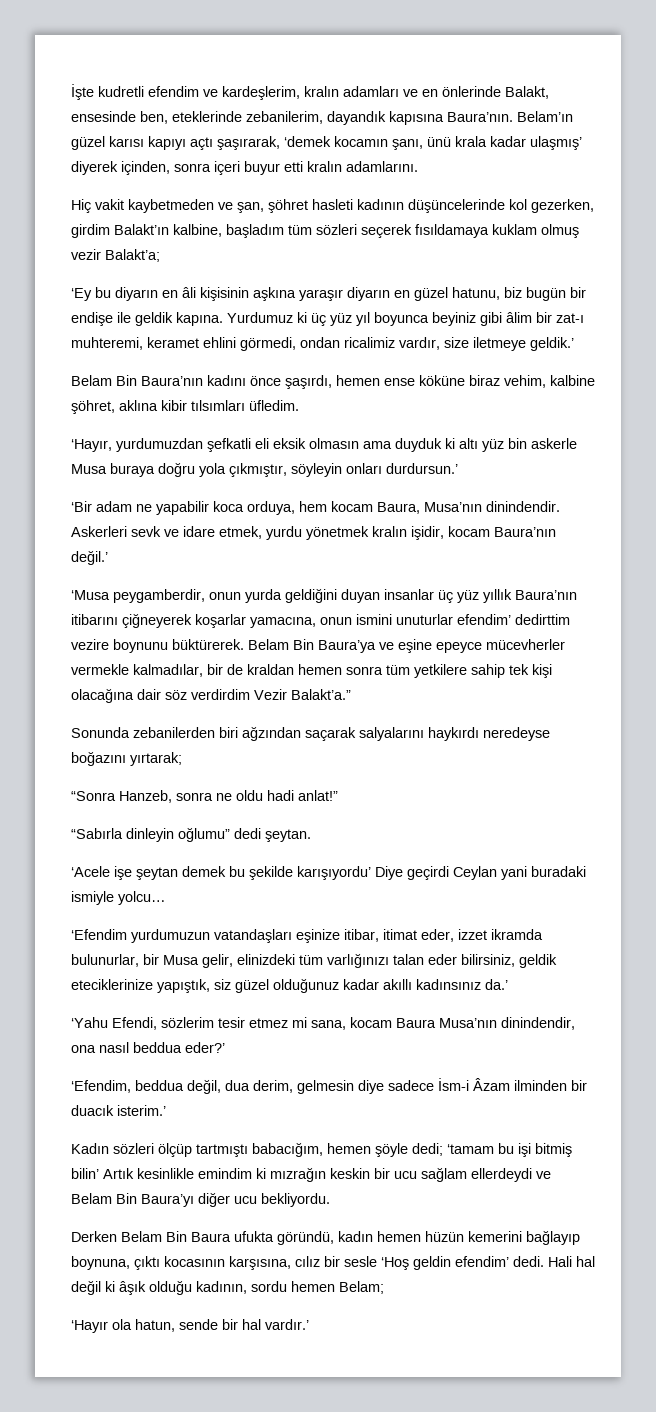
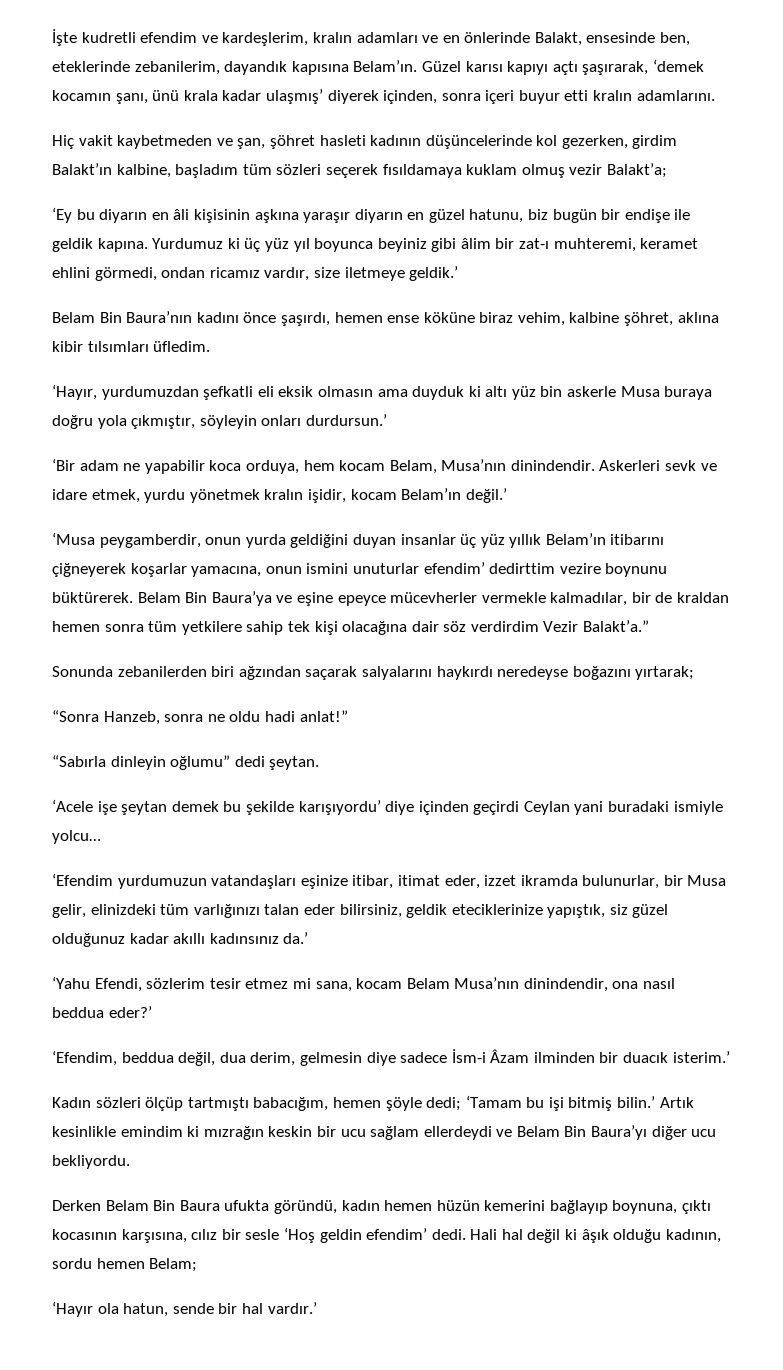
[447,111,573,122] [71,136,105,150] Baura’nın. Belam’ın güzel -> [353,60,461,72] Belam’ın. Güzel
[344,337,395,348] ricalimiz -> [209,267,260,278] ricamız
[377,502,420,514] Baura, -> [389,460,437,474] Belam,
[494,527,556,537] Baura’nın -> [401,488,462,500] Belam’ın
[515,590,577,600] Baura’nın -> [545,533,606,545] Belam’ın
[375,866,403,880] Diye -> [385,801,469,815] diye içinden
[396,1018,436,1028] Baura -> [406,978,450,989] Belam
[447,1144,494,1154] ‘tamam -> [465,1095,522,1108] ‘Tamam
[71,1168,99,1179] bilin’ -> [617,1096,656,1108] bilin.’

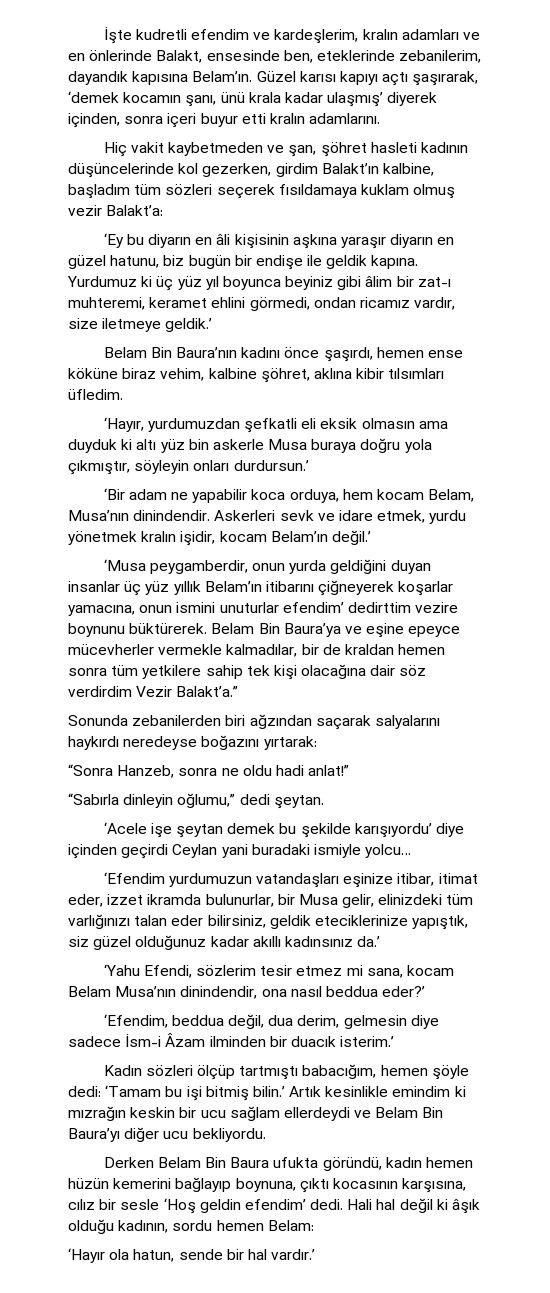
[606,163,667,178] Balakt’a; -> [106,205,164,216] Balakt’a:
[635,666,695,680] yırtarak; -> [263,736,317,750] yırtarak:
[170,755,231,770] oğlumu” -> [177,793,236,808] oğlumu,”
[426,1097,462,1111] dedi; -> [68,1086,101,1097] dedi:
[149,1258,198,1272] Belam; -> [267,1220,314,1231] Belam:

